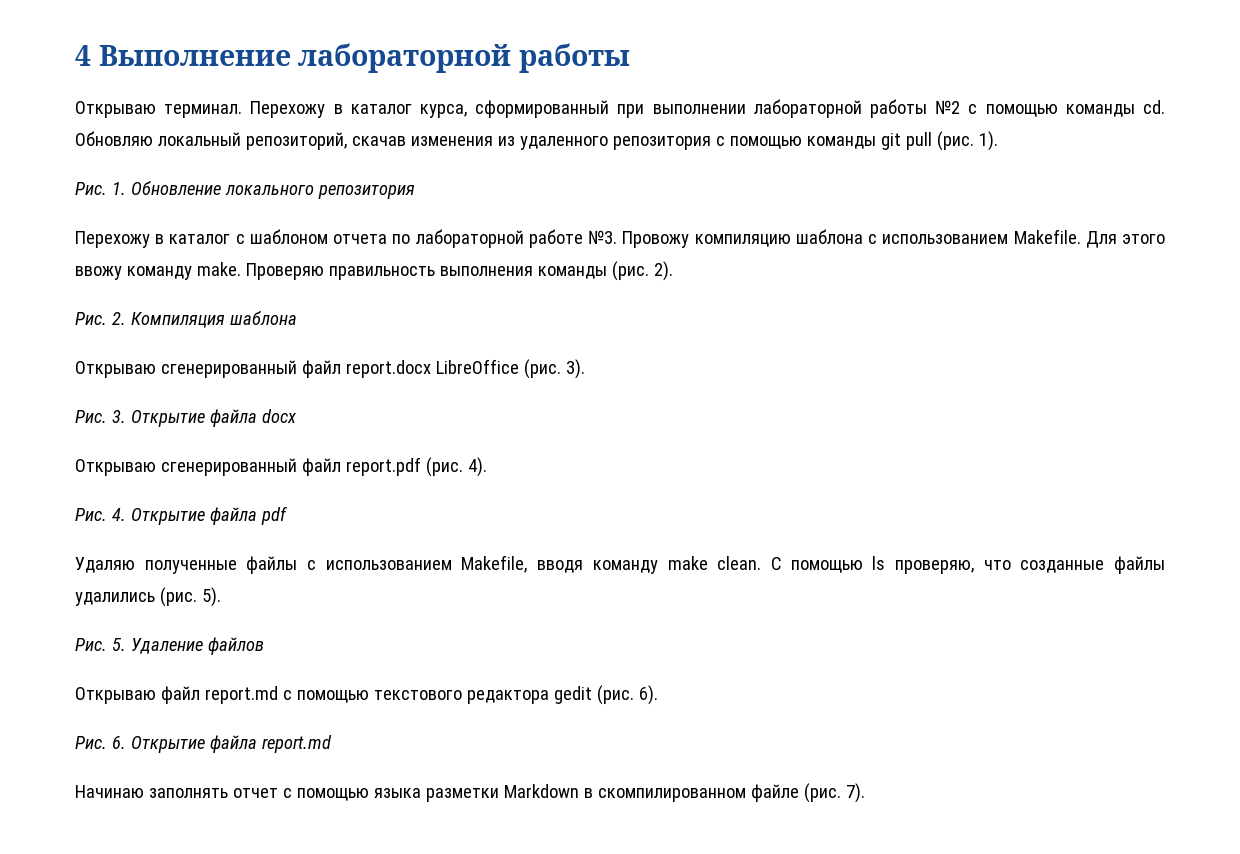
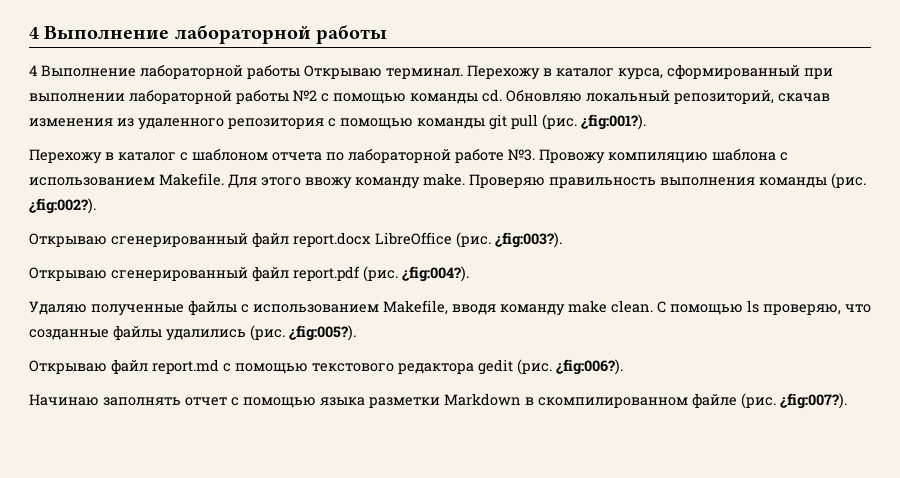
(631, 58) none -> [29,65,300,79] 4 Выполнение лабораторной работы
[978,131,998,151] [75,181,415,199] 1). // Рис. 1. Обновление локального репозитория -> [581,114,646,130] ¿fig:001?).
[653,261,673,281] [75,311,297,328] 2). // Рис. 2. Компиляция шаблона -> [29,198,96,214] ¿fig:002?).
[565,359,585,379] [75,409,297,427] 3). // Рис. 3. Открытие файла docx -> [495,232,562,248] ¿fig:003?).
[467,457,487,477] [75,506,287,525] 4). // Рис. 4. Открытие файла pdf -> [402,266,469,282] ¿fig:004?).
[201,587,221,607] [75,637,264,655] 5). // Рис. 5. Удаление файлов -> [289,325,356,341] ¿fig:005?).
[638,685,658,705] [75,735,332,753] 6). // Рис. 6. Открытие файла report.md -> [556,359,623,375] ¿fig:006?).
[845,783,865,803] 7). -> [780,393,847,409] ¿fig:007?).

